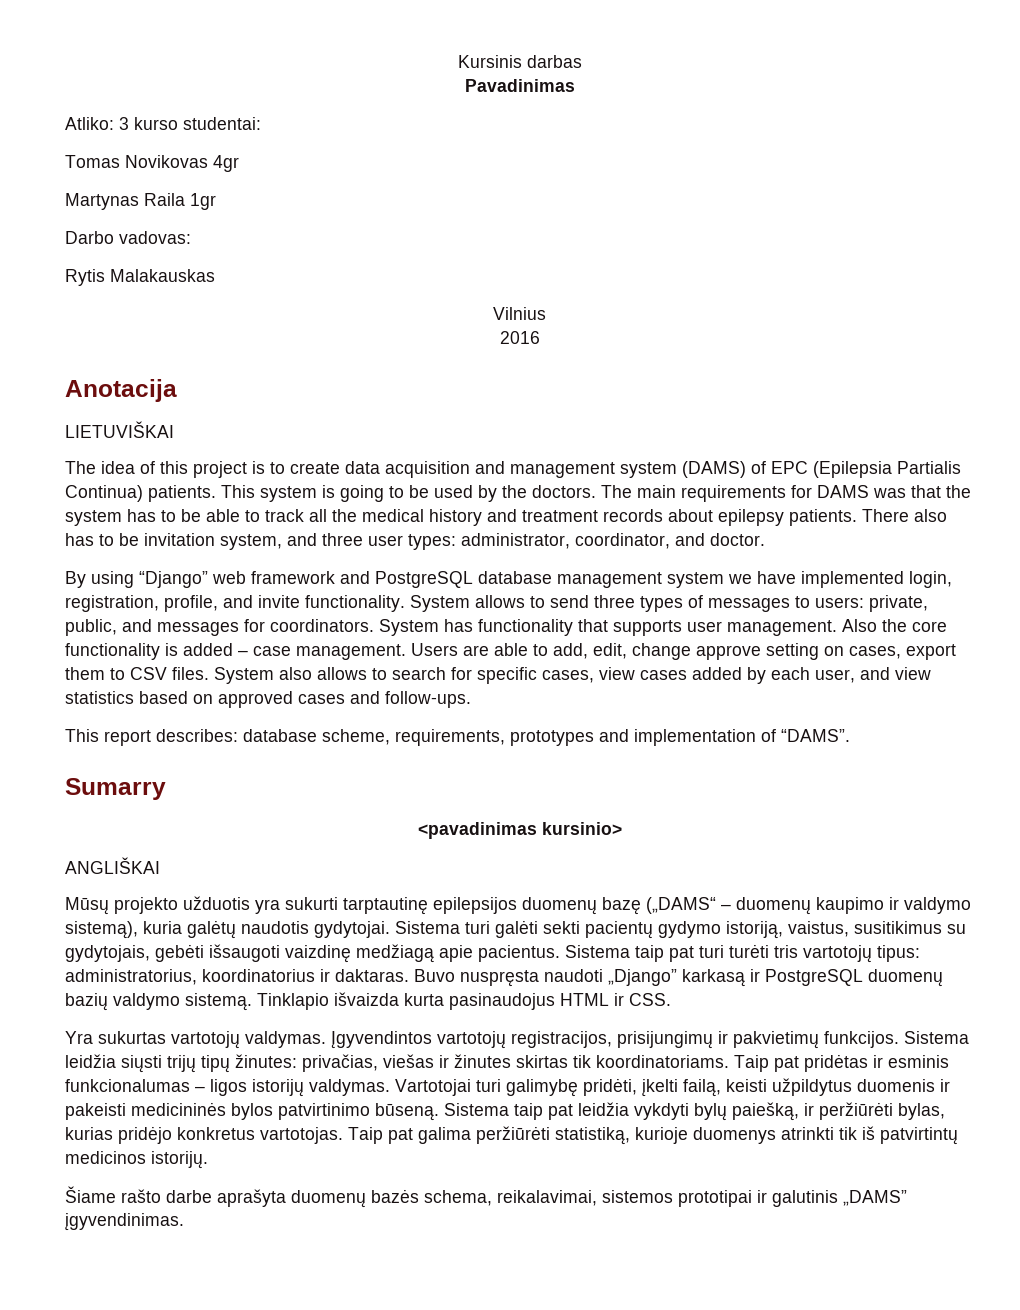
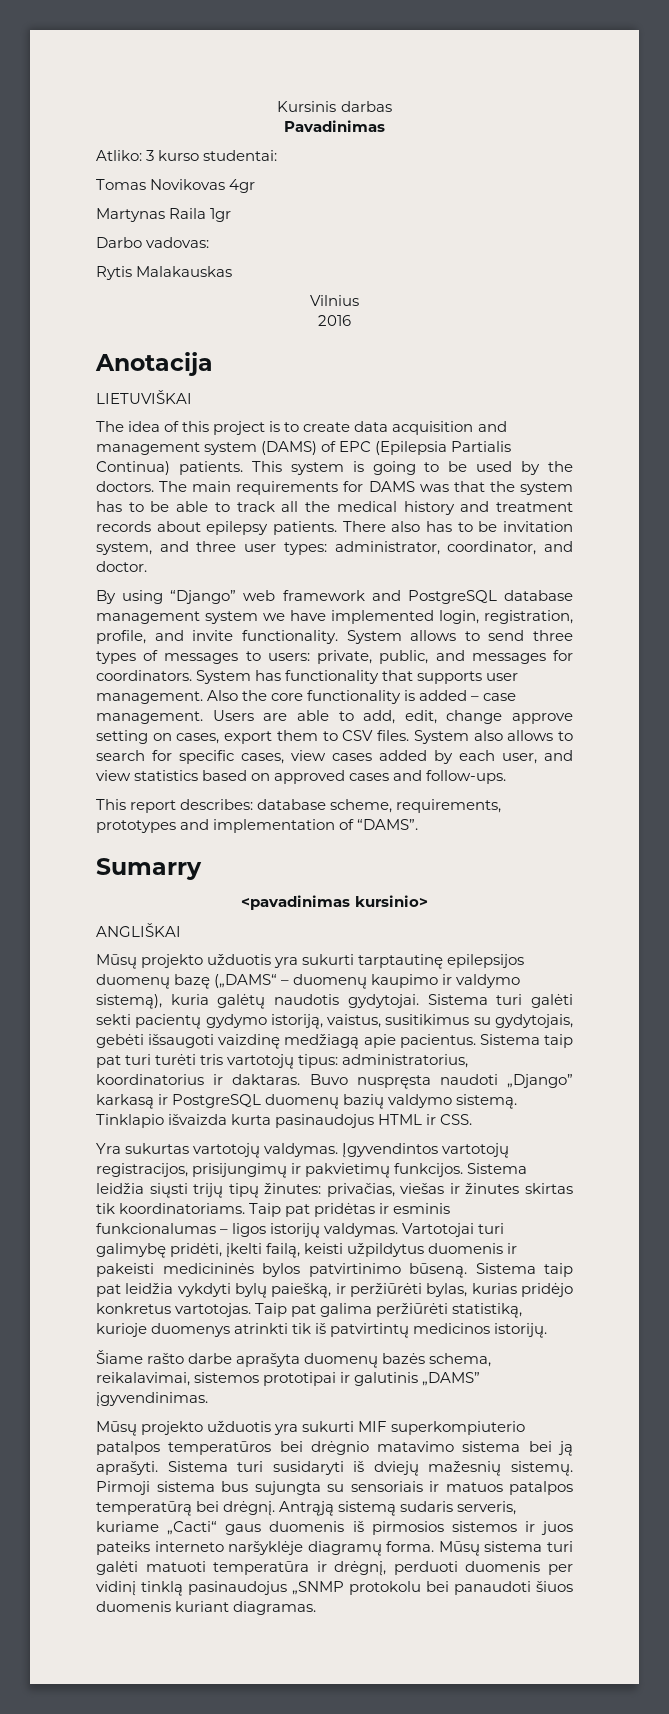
(184, 1222) none -> [96,1421,526,1436] [96,1441,573,1456] [96,1461,573,1476] [96,1481,573,1495] [96,1501,517,1516] [96,1521,573,1535] [96,1541,573,1556] [96,1561,573,1576] [96,1581,573,1596] [96,1601,317,1615] // Mūsų projekto užduotis yra sukurti MIF superkompiuterio patalpos temperatūros bei drėgnio matavimo sistema bei ją aprašyti. Sistema turi susidaryti iš dviejų mažesnių sistemų. Pirmoji sistema bus sujungta su sensoriais ir matuos patalpos temperatūrą bei drėgnį. Antrąją sistemą sudaris serveris, kuriame „Cacti“ gaus duomenis iš pirmosios sistemos ir juos pateiks interneto naršyklėje diagramų forma. Mūsų sistema turi galėti matuoti temperatūra ir drėgnį, perduoti duomenis per vidinį tinklą pasinaudojus „SNMP protokolu bei panaudoti šiuos duomenis kuriant diagramas.

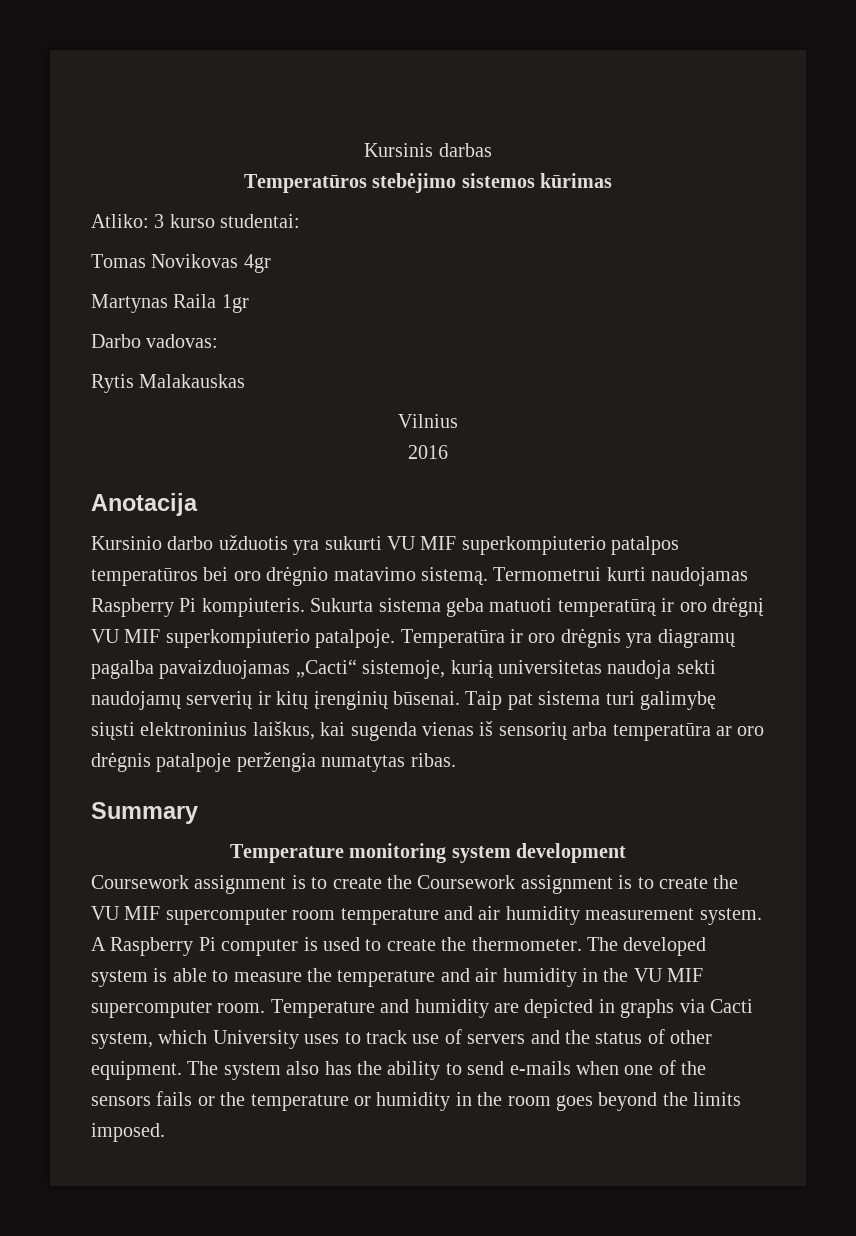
[284,120,385,132] Pavadinimas -> [243,173,613,193] Temperatūros stebėjimo sistemos kūrimas
[96,390,192,404] [96,421,507,435] [96,441,512,455] [96,461,573,475] [96,481,573,495] [96,501,573,515] [96,521,573,535] [96,541,573,555] [96,561,147,572] [96,590,573,604] [96,610,573,624] [96,630,573,644] [96,650,573,664] [96,670,519,684] [96,690,517,704] [96,710,573,724] [96,730,574,744] [96,750,573,764] [96,770,507,784] [96,799,502,813] [96,819,419,833] [96,858,202,880] [241,895,428,910] [96,923,181,937] [96,954,525,969] [96,974,521,989] [96,994,573,1009] [96,1014,573,1029] [96,1034,574,1049] [96,1054,469,1069] [96,1074,573,1089] [96,1094,518,1109] [96,1114,473,1128] [96,1143,510,1158] [96,1163,528,1178] [96,1183,573,1198] [96,1203,451,1217] [96,1223,505,1238] [96,1243,518,1258] [96,1263,573,1278] [96,1283,573,1298] [96,1303,523,1318] [96,1323,548,1338] [96,1350,492,1368] [96,1372,481,1386] [96,1392,208,1407] [96,1421,355,1436] LIETUVIŠKAI // The idea of this project is to create data acquisition and management system (DAMS) of EPC (Epilepsia Partialis Continua) patients. This system is going to be used by the doctors. The main requirements for DAMS was that the system has to be able to track all the medical history and treatment records about epilepsy patients. There also has to be invitation system, and three user types: administrator, coordinator, and doctor. // By using “Django” web framework and PostgreSQL database management system we have implemented login, registration, profile, and invite functionality. System allows to send three types of messages to users: private, public, and messages for coordinators. System has functionality that supports user management. Also the core functionality is added – case management. Users are able to add, edit, change approve setting on cases, export them to CSV files. System also allows to search for specific cases, view cases added by each user, and view statistics based on approved cases and follow-ups. // This report describes: database scheme, requirements, prototypes and implementation of “DAMS”. // Sumarry // <pavadinimas kursinio> // ANGLIŠKAI // Mūsų projekto užduotis yra sukurti tarptautinę epilepsijos duomenų bazę („DAMS“ – duomenų kaupimo ir valdymo sistemą), kuria galėtų naudotis gydytojai. Sistema turi galėti sekti pacientų gydymo istoriją, vaistus, susitikimus su gydytojais, gebėti išsaugoti vaizdinę medžiagą apie pacientus. Sistema taip pat turi turėti tris vartotojų tipus: administratorius, koordinatorius ir daktaras. Buvo nuspręsta naudoti „Django” karkasą ir PostgreSQL duomenų bazių valdymo sistemą. Tinklapio išvaizda kurta pasinaudojus HTML ir CSS. // Yra sukurtas vartotojų valdymas. Įgyvendintos vartotojų registracijos, prisijungimų ir pakvietimų funkcijos. Sistema leidžia siųsti trijų tipų žinutes: privačias, viešas ir žinutes skirtas tik koordinatoriams. Taip pat pridėtas ir esminis funkcionalumas – ligos istorijų valdymas. Vartotojai turi galimybę pridėti, įkelti failą, keisti užpildytus duomenis ir pakeisti medicininės bylos patvirtinimo būseną. Sistema taip pat leidžia vykdyti bylų paiešką, ir peržiūrėti bylas, kurias pridėjo konkretus vartotojas. Taip pat galima peržiūrėti statistiką, kurioje duomenys atrinkti tik iš patvirtintų medicinos istorijų. // Šiame rašto darbe aprašyta duomenų bazės schema, reikalavimai, sistemos prototipai ir galutinis „DAMS” įgyvendinimas. // Mūsų projekto užduotis yra sukurti -> [91,535,416,555] Kursinio darbo užduotis yra sukurti VU
(303, 1446) none -> [233,571,261,581] oro
[462,1441,573,1456] [96,1461,573,1476] [96,1481,573,1495] [96,1501,517,1516] [96,1521,573,1535] [96,1541,573,1556] [96,1561,573,1576] [96,1581,573,1596] [96,1601,317,1615] sistema bei ją aprašyti. Sistema turi susidaryti iš dviejų mažesnių sistemų. Pirmoji sistema bus sujungta su sensoriais ir matuos patalpos temperatūrą bei drėgnį. Antrąją sistemą sudaris serveris, kuriame „Cacti“ gaus duomenis iš pirmosios sistemos ir juos pateiks interneto naršyklėje diagramų forma. Mūsų sistema turi galėti matuoti temperatūra ir drėgnį, perduoti duomenis per vidinį tinklą pasinaudojus „SNMP protokolu bei panaudoti šiuos duomenis kuriant diagramas. -> [421,567,749,586] [91,597,764,617] [91,628,736,648] [91,659,716,679] [91,691,716,710] [91,721,765,741] [91,752,456,772] [91,802,198,824] [229,843,627,863] [91,875,739,894] [91,906,762,925] [91,937,707,956] [91,968,704,987] [91,999,753,1018] [91,1029,713,1049] [91,1060,707,1080] [91,1091,742,1111] [91,1123,165,1142] sistemą. Termometrui kurti naudojamas Raspberry Pi kompiuteris. Sukurta sistema geba matuoti temperatūrą ir oro drėgnį VU MIF superkompiuterio patalpoje. Temperatūra ir oro drėgnis yra diagramų pagalba pavaizduojamas „Cacti“ sistemoje, kurią universitetas naudoja sekti naudojamų serverių ir kitų įrenginių būsenai. Taip pat sistema turi galimybę siųsti elektroninius laiškus, kai sugenda vienas iš sensorių arba temperatūra ar oro drėgnis patalpoje peržengia numatytas ribas. // Summary // Temperature monitoring system development // Coursework assignment is to create the Coursework assignment is to create the VU MIF supercomputer room temperature and air humidity measurement system. A Raspberry Pi computer is used to create the thermometer. The developed system is able to measure the temperature and air humidity in the VU MIF supercomputer room. Temperature and humidity are depicted in graphs via Cacti system, which University uses to track use of servers and the status of other equipment. The system also has the ability to send e-mails when one of the sensors fails or the temperature or humidity in the room goes beyond the limits imposed.

